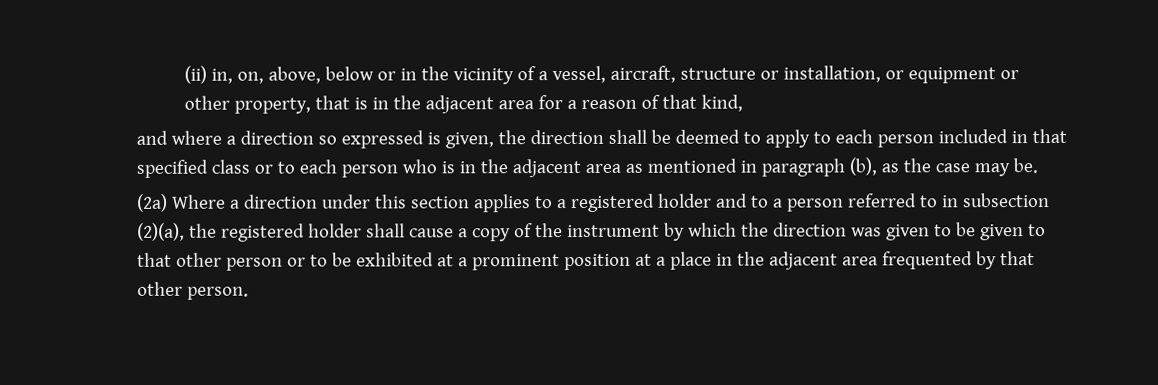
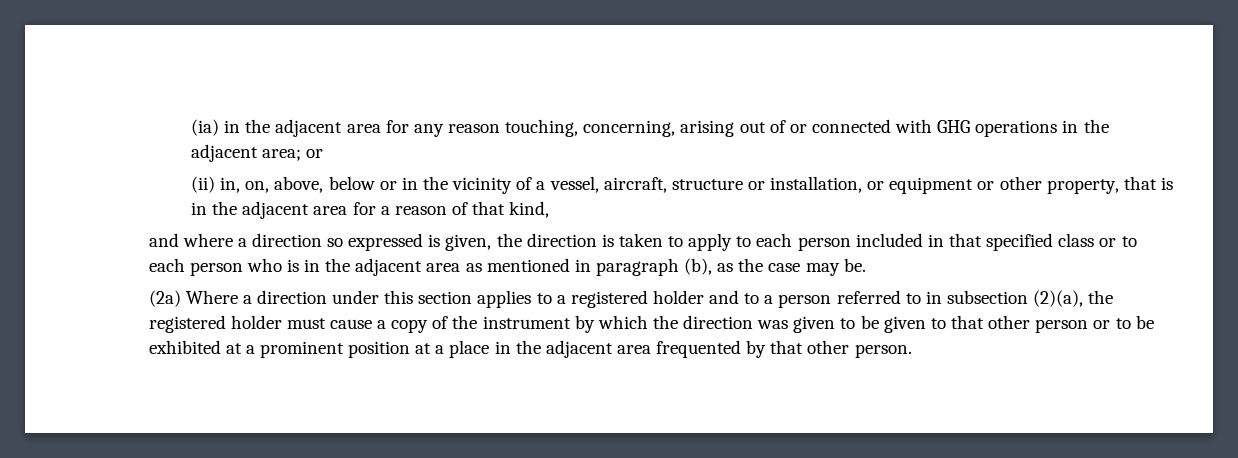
(184, 74) none -> [191,119,1109,137] [191,144,324,162] (ia) in the adjacent area for any reason touching, concerning, arising out of or connected with GHG operations in the adjacent area; or //
[608,129,741,144] shall be deemed -> [601,233,663,247] is taken
[366,223,406,238] shall -> [286,318,326,329] must

